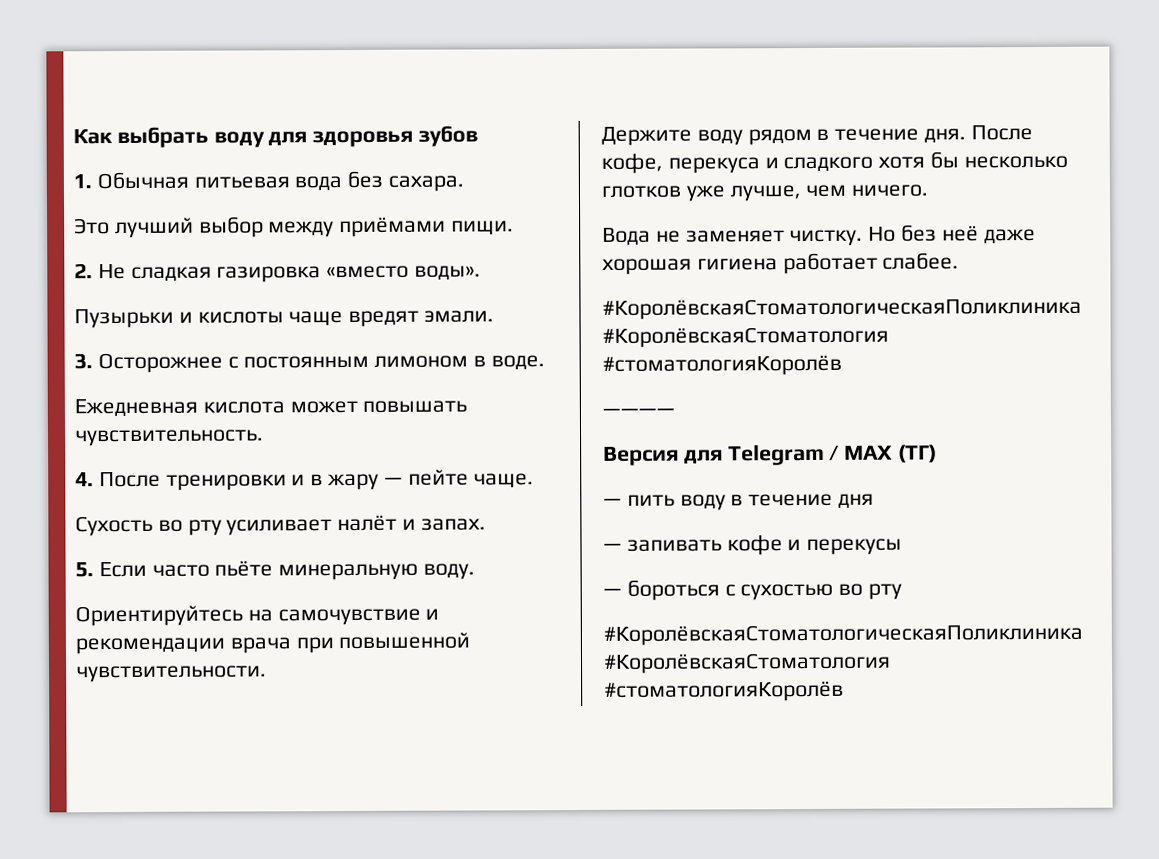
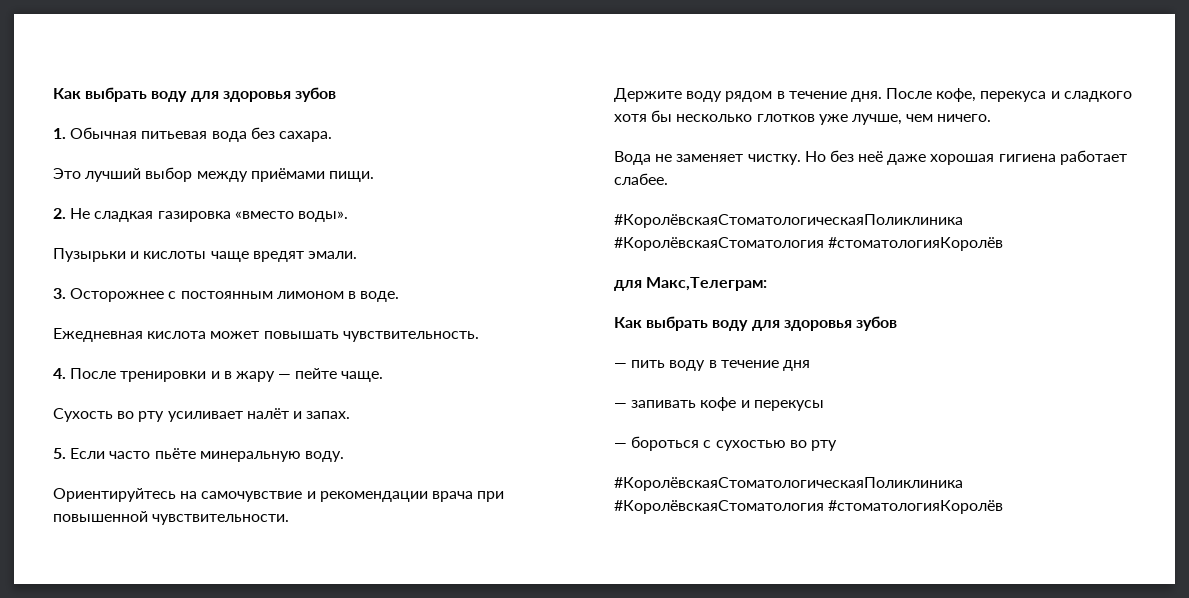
[602,408,675,416] [603,443,938,466] ———— // Версия для Telegram / MAX (ТГ) -> [614,277,768,291] [614,316,897,331] для Макс,Телеграм: // Как выбрать воду для здоровья зубов

